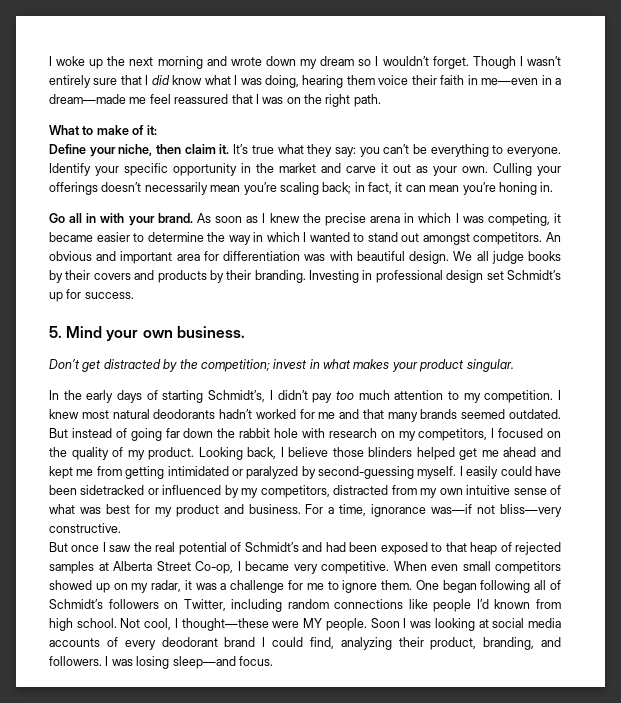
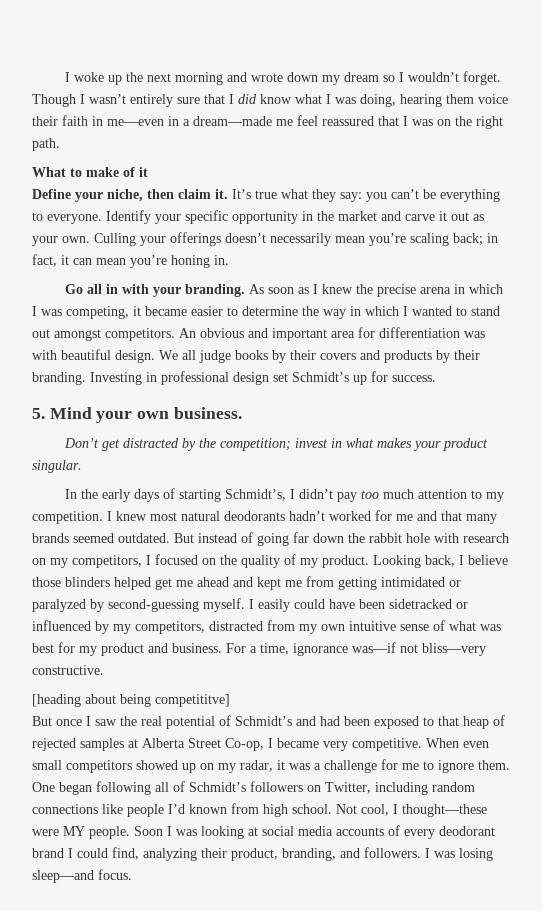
[146,125,157,135] it: -> [139,167,148,177] it
[157,213,193,223] brand. -> [184,284,245,297] branding.
(121, 528) none -> [32,694,230,707] // [heading about being competititve]

